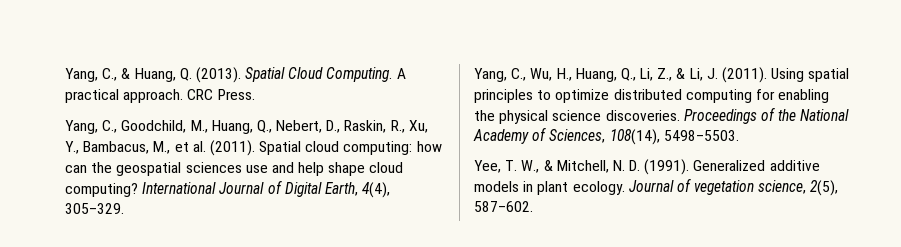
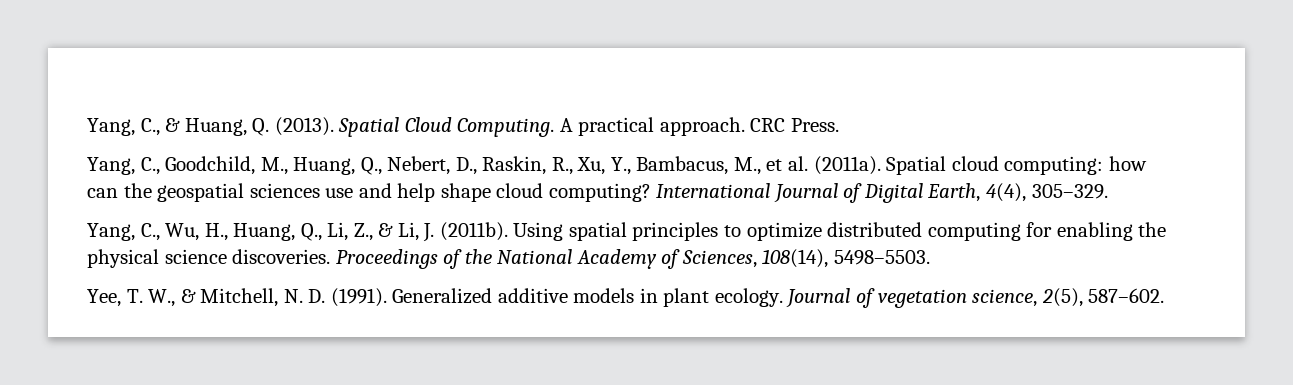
[209,140,255,156] (2011). -> [813,156,881,175] (2011a).
[722,67,768,83] (2011). -> [439,222,508,241] (2011b).

